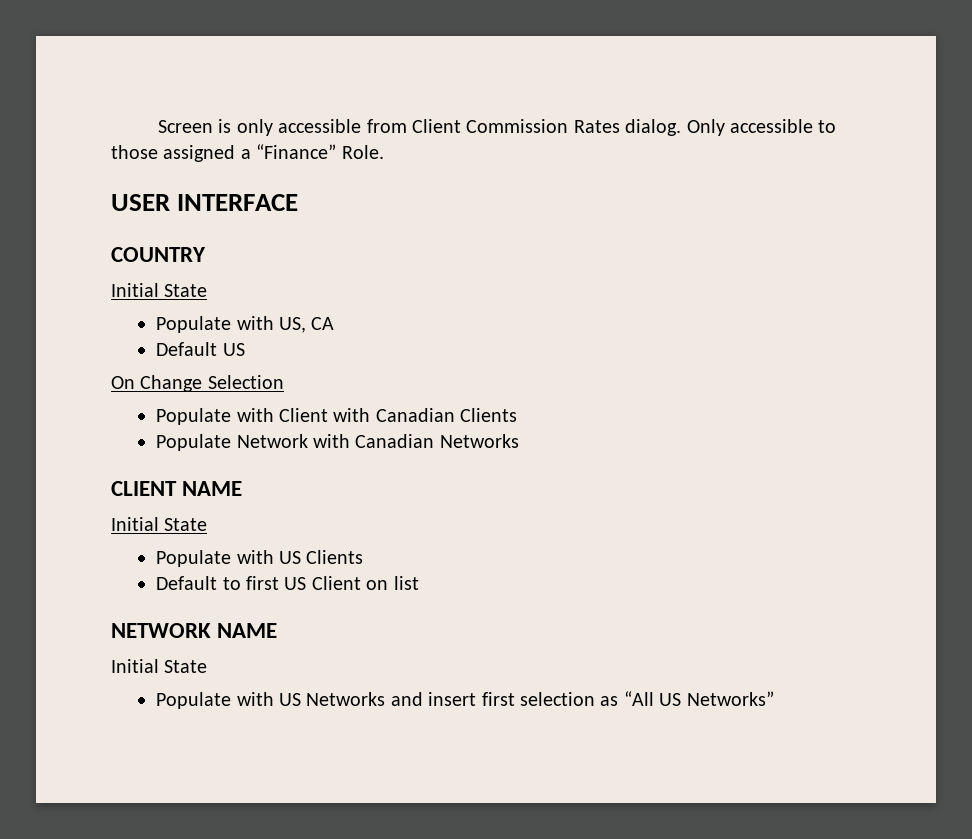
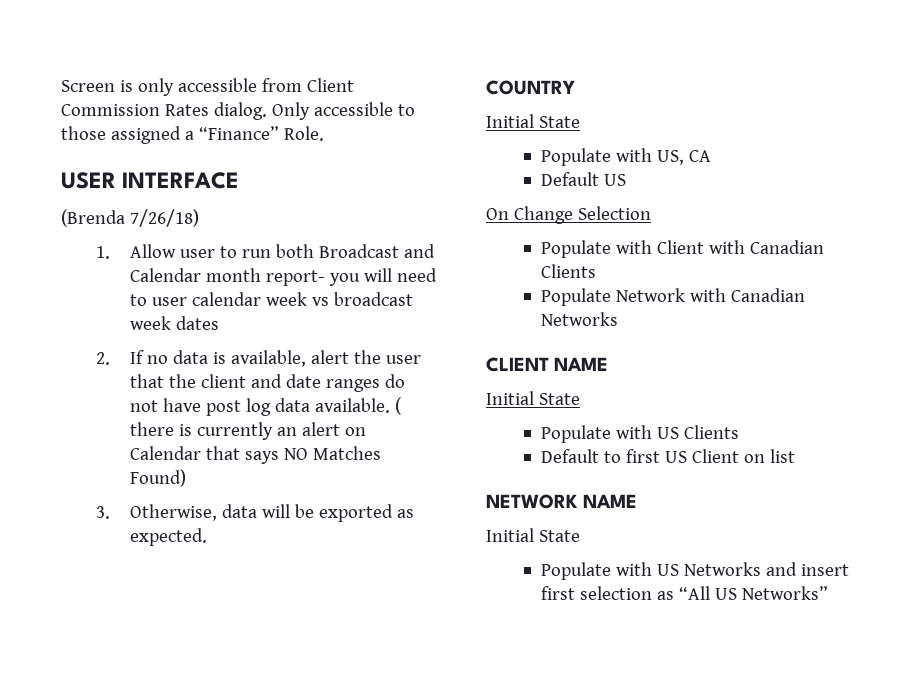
(299, 202) none -> [61,209,199,227] [95,244,436,259] [130,268,438,286] [130,292,414,306] [130,316,220,330] [95,350,422,367] [130,374,406,392] [130,397,402,416] [130,422,367,440] [130,446,382,464] [130,469,187,487] [95,504,415,522] [130,528,208,546] // (Brenda 7/26/18) // 1. Allow user to run both Broadcast and Calendar month report- you will need to user calendar week vs broadcast week dates // 2. If no data is available, alert the user that the client and date ranges do not have post log data available. ( there is currently an alert on Calendar that says NO Matches Found) // 3. Otherwise, data will be exported as expected.

